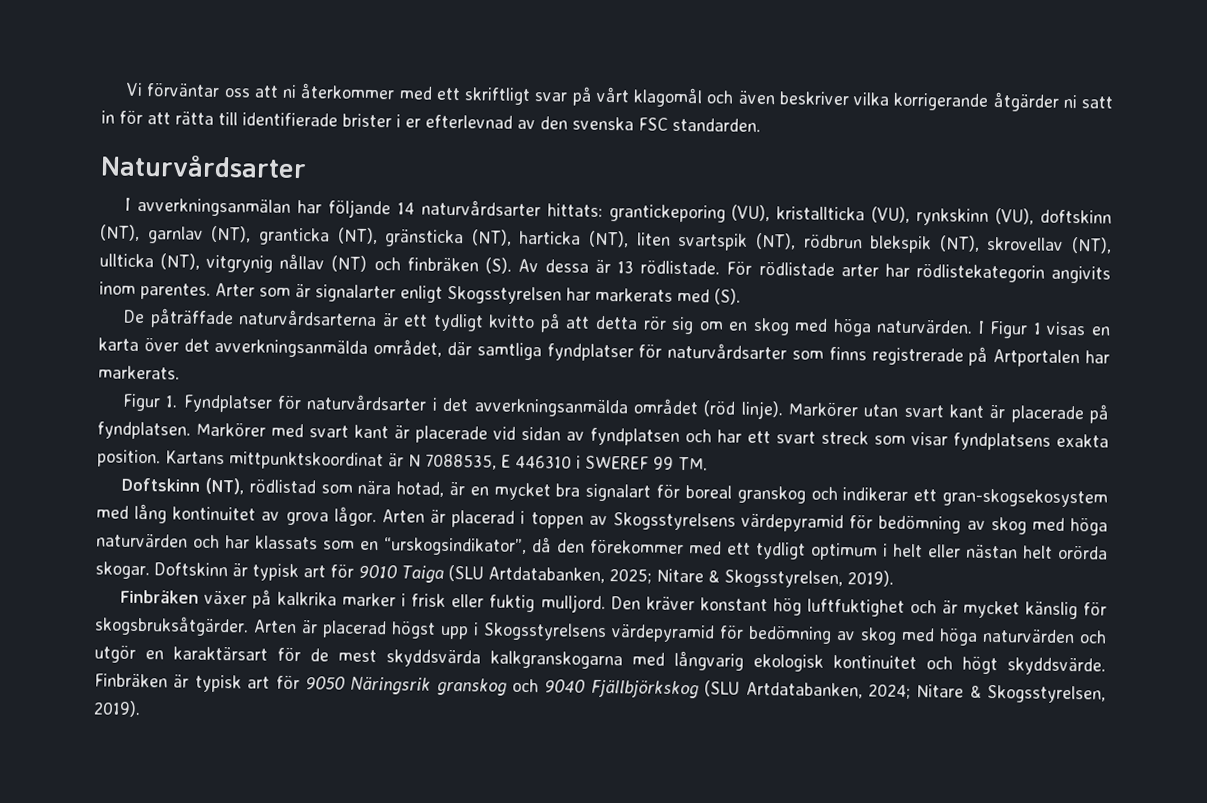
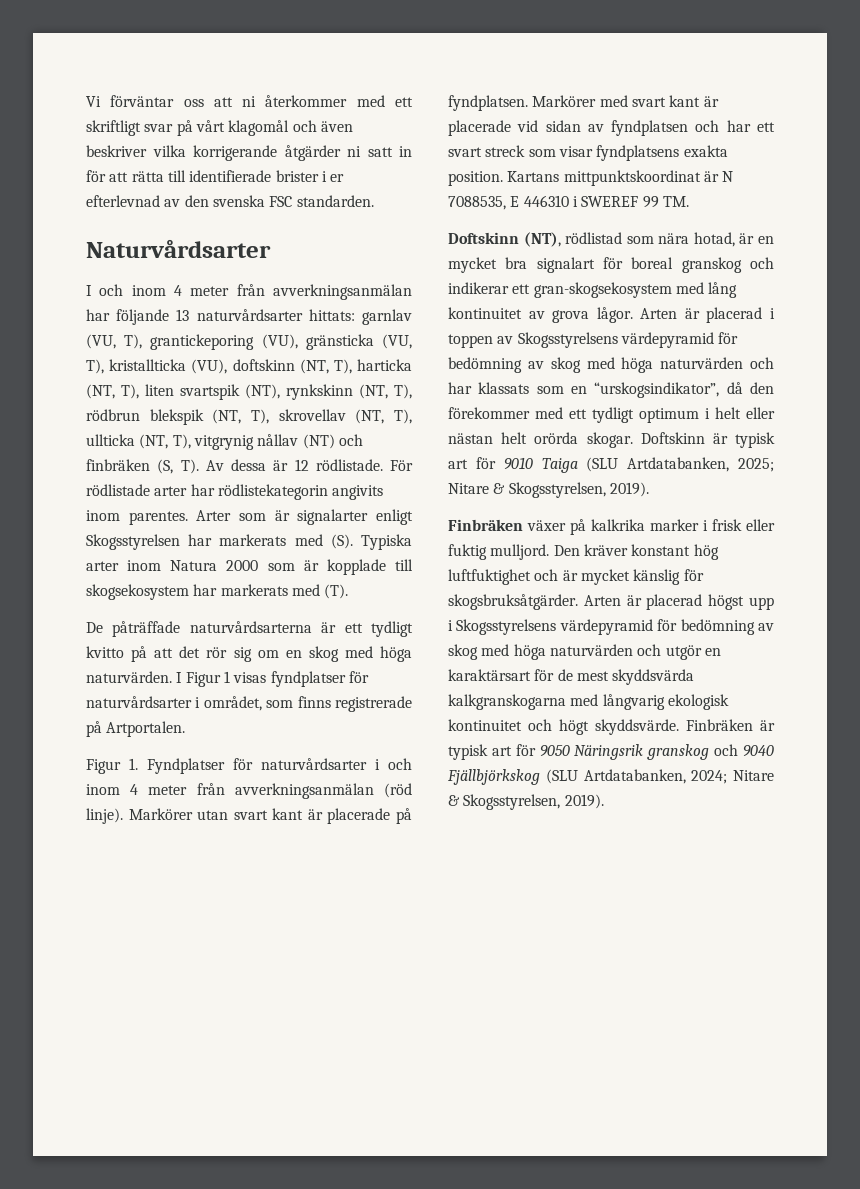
(132, 204) none -> [99,284,265,296] och inom 4 meter från
[396,202,415,215] 14 -> [176,309,190,321] 13
[608,204,1112,226] [100,224,1112,254] [99,253,201,270] grantickeporing (VU), kristallticka (VU), rynkskinn (VU), doftskinn (NT), garnlav (NT), granticka (NT), gränsticka (NT), harticka (NT), liten svartspik (NT), rödbrun blekspik (NT), skrovellav (NT), ullticka (NT), -> [361,309,412,325] [86,334,413,350] [86,359,413,374] [86,384,412,400] [86,409,412,425] [86,434,191,449] garnlav (VU, T), grantickeporing (VU), gränsticka (VU, T), kristallticka (VU), doftskinn (NT, T), harticka (NT, T), liten svartspik (NT), rynkskinn (NT, T), rödbrun blekspik (NT, T), skrovellav (NT, T), ullticka (NT, T),
[484,257,512,274] (S). -> [157,459,199,474] (S, T).
[617,260,635,274] 13 -> [294,459,309,471] 12
(741, 296) none -> [360,534,412,550] [86,559,413,575] [86,584,349,600] Typiska arter inom Natura 2000 som är kopplade till skogsekosystem har markerats med (T).
[594,315,638,330] detta -> [179,646,201,658] det
[1090,326,1111,336] [98,337,542,361] en karta över det avverkningsanmälda området, där samtliga -> (267, 677) none
(788, 351) none -> [195,696,262,711] i området,
[993,349,1110,368] [98,365,180,380] Artportalen har markerats. -> [106,721,186,737] Artportalen.
[442,397,699,418] det avverkningsanmälda området -> [388,758,412,770] [86,783,374,799] och inom 4 meter från avverkningsanmälan

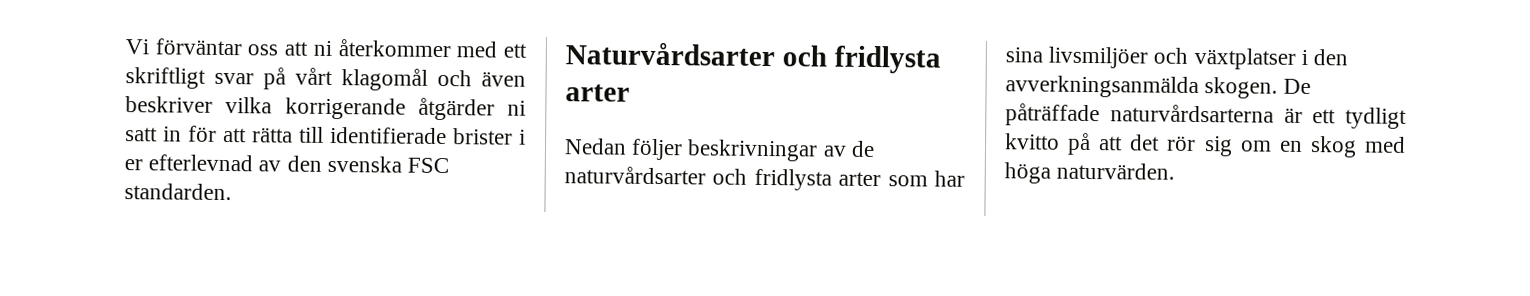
[86,284,412,300] [86,309,412,325] [86,334,413,350] [86,359,413,374] [86,384,412,400] [86,409,412,425] [86,434,363,450] [86,459,413,474] [86,484,384,500] [86,509,413,525] [86,534,412,550] [86,559,413,575] [86,584,349,600] // I och inom 4 meter från avverkningsanmälan har följande 13 naturvårdsarter hittats: garnlav (VU, T), grantickeporing (VU), gränsticka (VU, T), kristallticka (VU), doftskinn (NT, T), harticka (NT, T), liten svartspik (NT), rynkskinn (NT, T), rödbrun blekspik (NT, T), skrovellav (NT, T), ullticka (NT, T), vitgrynig nållav (NT) och finbräken (S, T). Av dessa är 12 rödlistade. För rödlistade arter har rödlistekategorin angivits inom parentes. Arter som är signalarter enligt Skogsstyrelsen har markerats med (S). Typiska arter inom Natura 2000 som är kopplade till skogsekosystem har markerats med (T). // -> [781,45,941,74] [565,84,630,102] [564,138,875,162] [564,166,965,191] [1005,46,1349,70] [1005,75,1279,99] och fridlysta arter // Nedan följer beskrivningar av de naturvårdsarter och fridlysta arter som har sina livsmiljöer och växtplatser i den avverkningsanmälda skogen.
[176,671,369,687] [86,696,412,712] [86,721,186,737] [86,758,412,774] [86,783,412,799] [86,808,412,824] [448,95,719,111] [448,120,775,136] [448,145,728,161] [448,170,734,186] [448,195,689,210] [448,232,774,247] [448,257,774,273] [448,282,738,298] [448,307,775,323] [448,332,739,348] [448,357,774,373] [448,382,774,398] [448,407,775,423] [448,432,775,448] [448,457,774,473] [448,482,649,498] [448,519,775,535] [448,544,719,560] [448,569,704,585] [448,594,774,610] [448,619,774,635] [448,644,721,660] [448,669,695,685] [448,694,729,710] [448,719,775,735] [448,744,774,760] [447,769,774,785] [448,794,604,810] I Figur 1 visas fyndplatser för naturvårdsarter i området, som finns registrerade på Artportalen. // Figur 1. Fyndplatser för naturvårdsarter i och inom 4 meter från avverkningsanmälan (röd linje). Markörer utan svart kant är placerade på fyndplatsen. Markörer med svart kant är placerade vid sidan av fyndplatsen och har ett svart streck som visar fyndplatsens exakta position. Kartans mittpunktskoordinat är N 7088535, E 446310 i SWEREF 99 TM. // Doftskinn (NT), rödlistad som nära hotad, är en mycket bra signalart för boreal granskog och indikerar ett gran-skogsekosystem med lång kontinuitet av grova lågor. Arten är placerad i toppen av Skogsstyrelsens värdepyramid för bedömning av skog med höga naturvärden och har klassats som en “urskogsindikator”, då den förekommer med ett tydligt optimum i helt eller nästan helt orörda skogar. Doftskinn är typisk art för 9010 Taiga (SLU Artdatabanken, 2025; Nitare & Skogsstyrelsen, 2019). // Finbräken växer på kalkrika marker i frisk eller fuktig mulljord. Den kräver konstant hög luftfuktighet och är mycket känslig för skogsbruksåtgärder. Arten är placerad högst upp i Skogsstyrelsens värdepyramid för bedömning av skog med höga naturvärden och utgör en karaktärsart för de mest skyddsvärda kalkgranskogarna med långvarig ekologisk kontinuitet och högt skyddsvärde. Finbräken är typisk art för 9050 Näringsrik granskog och 9040 Fjällbjörkskog (SLU Artdatabanken, 2024; Nitare & Skogsstyrelsen, 2019). -> (1176, 171) none

